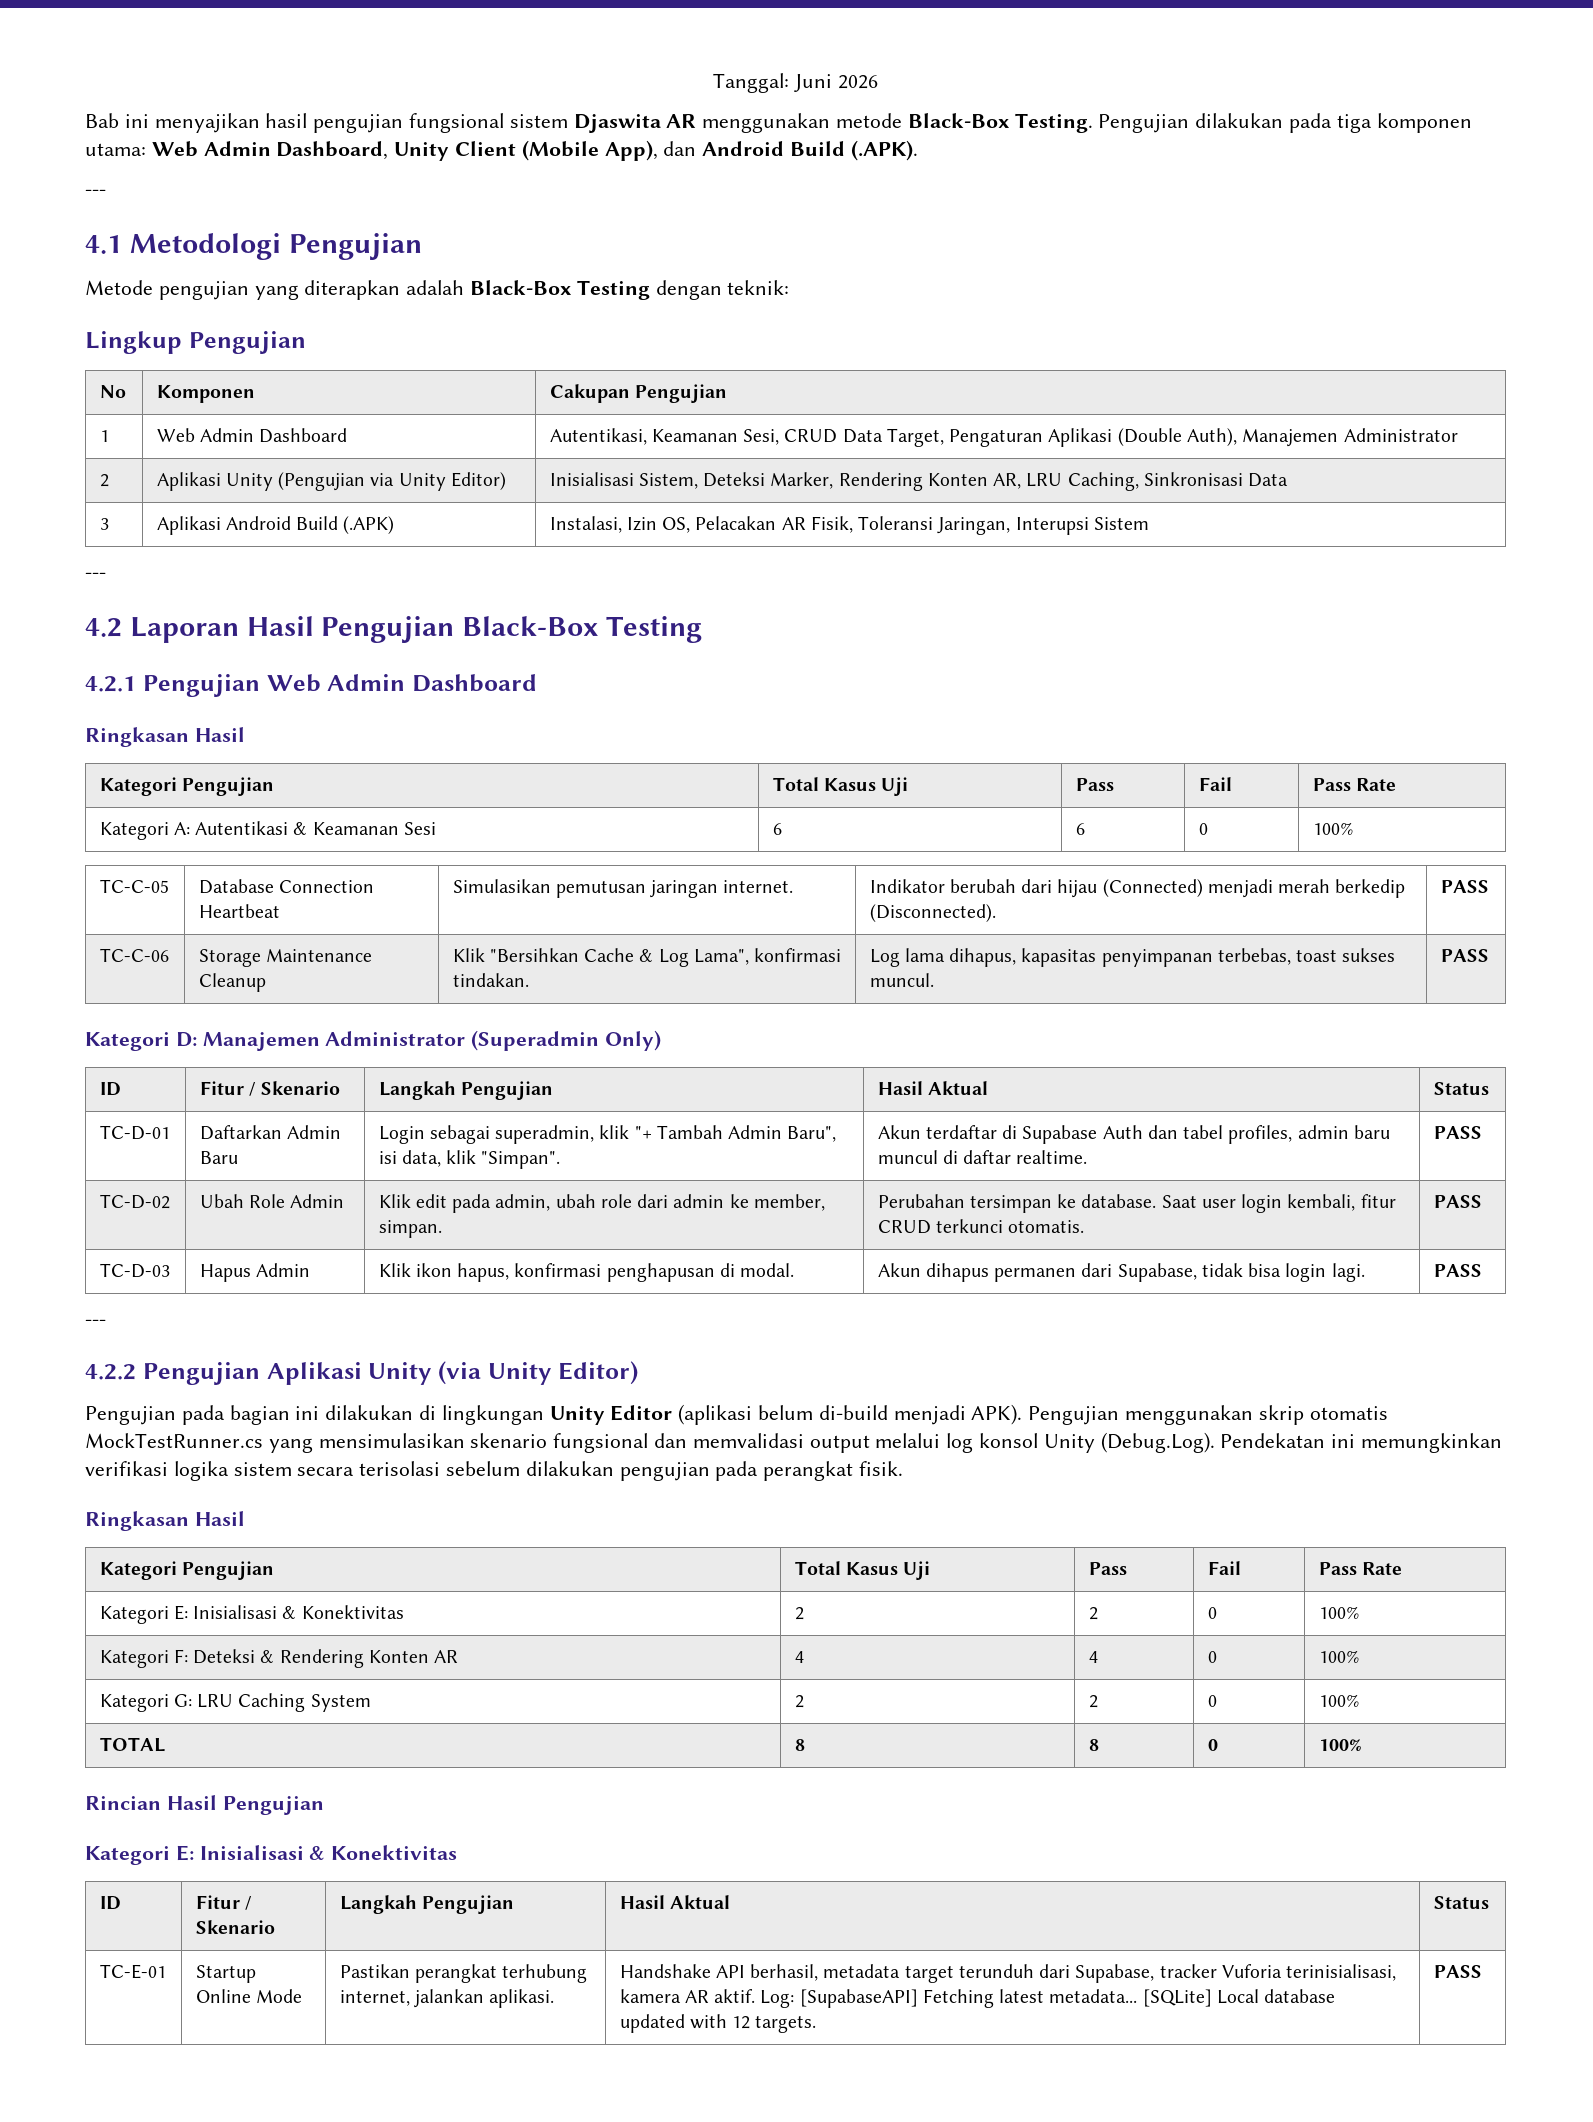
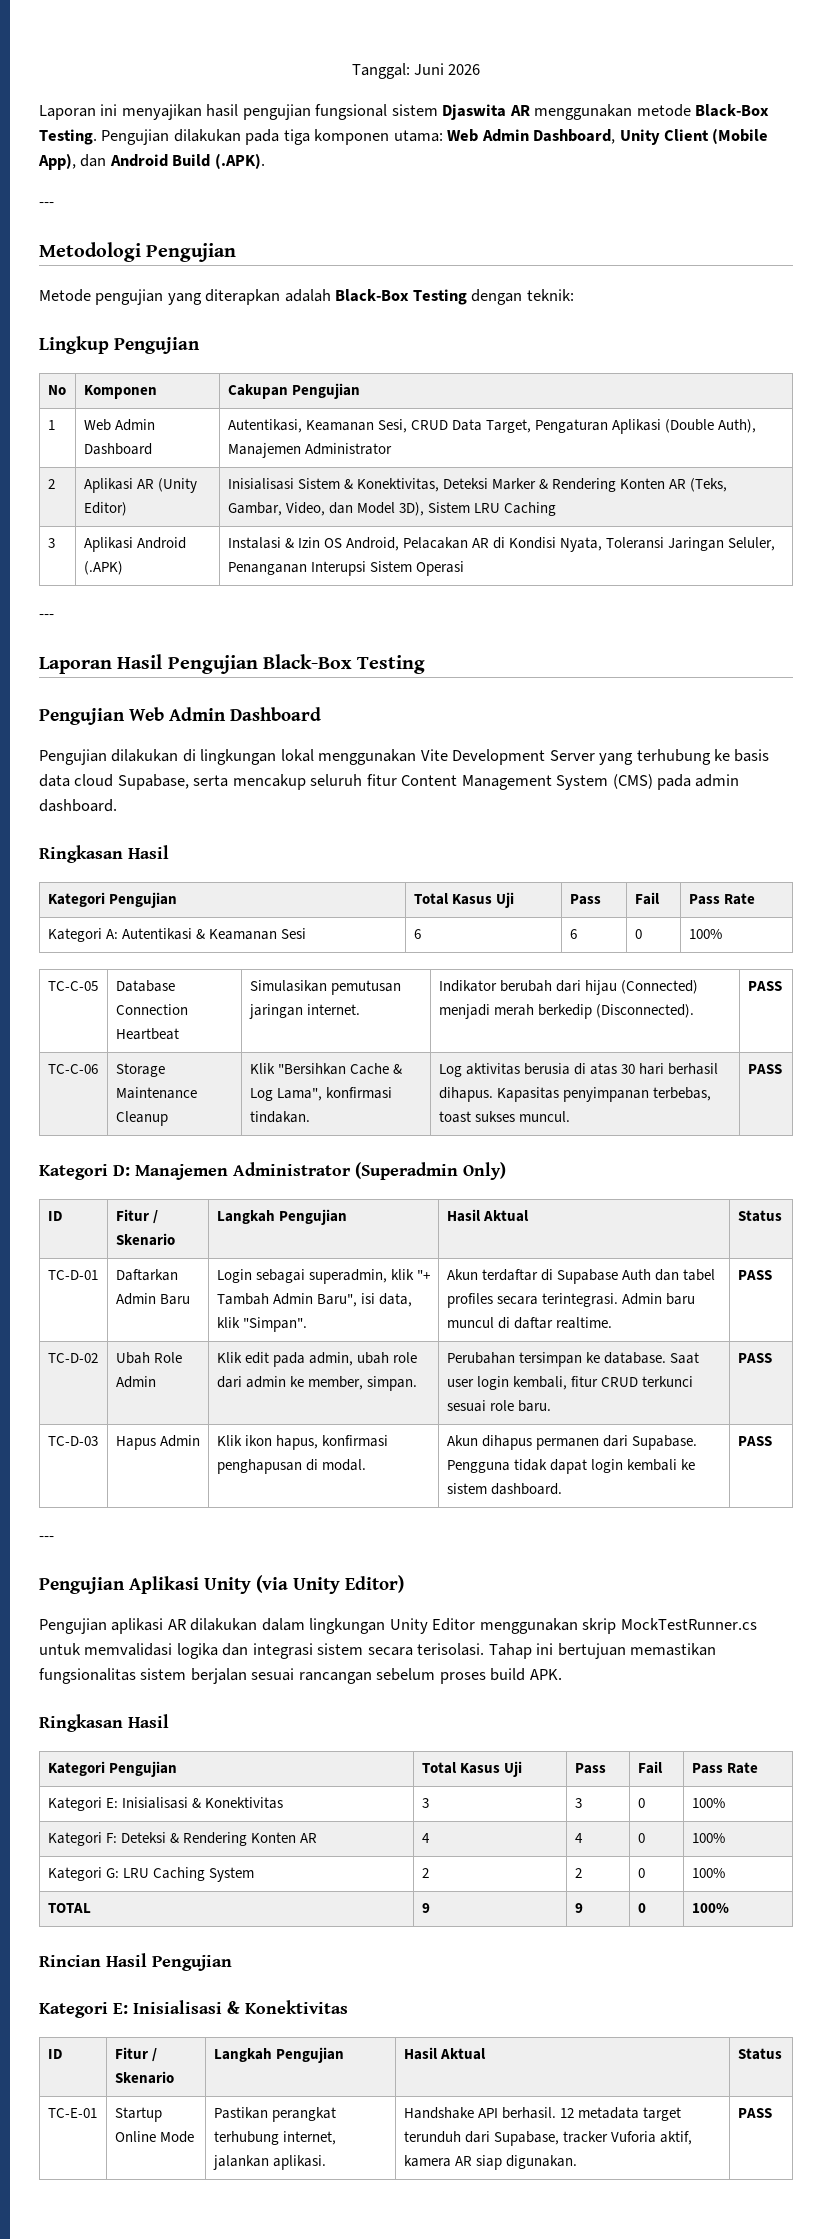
[85,113,119,128] Bab -> [39,105,96,120] Laporan
[85,235,122,254] 4.1 -> (54, 204) none
[225,472,506,491] [549,472,1289,491] Unity (Pengujian via Unity Editor) | Inisialisasi Sistem, Deteksi Marker, Rendering Konten AR, LRU Caching, Sinkronisasi Data -> [136,478,197,493] [83,502,127,516] [227,478,728,492] [227,502,557,516] AR (Unity Editor) | Inisialisasi Sistem & Konektivitas, Deteksi Marker & Rendering Konten AR (Teks, Gambar, Video, dan Model 3D), Sistem LRU Caching
[296,516,339,530] Build -> (186, 543) none
[549,516,1011,535] Instalasi, Izin OS, Pelacakan AR Fisik, Toleransi Jaringan, -> [227,537,776,552] [227,562,307,575] Instalasi & Izin OS Android, Pelacakan AR di Kondisi Nyata, Toleransi Jaringan Seluler, Penanganan
[85,572,106,579] [85,618,122,637] // --- // 4.2 -> [415,561,464,576] [39,614,54,619] Operasi // --- //
[85,676,136,692] 4.2.1 -> (426, 664) none
(537, 683) none -> [39,749,770,765] [39,774,740,790] [39,799,117,812] // Pengujian dilakukan di lingkungan lokal menggunakan Vite Development Server yang terhubung ke basis data cloud Supabase, serta mencakup seluruh fitur Content Management System (CMS) pada admin dashboard.
[904,948,1097,967] lama dihapus, kapasitas -> [465,1063,719,1075] [438,1087,559,1102] aktivitas berusia di atas 30 hari berhasil dihapus. Kapasitas
[1228,1125,1349,1144] profiles, admin -> [446,1293,662,1308] profiles secara terintegrasi. Admin
[1008,1220,1085,1233] otomatis. -> [446,1400,551,1412] sesuai role baru.
[1117,1263,1365,1282] Supabase, tidak bisa login lagi. -> [631,1435,697,1450] [446,1459,695,1474] [446,1483,562,1495] Supabase. Pengguna tidak dapat login kembali ke sistem dashboard.
[85,1364,136,1380] 4.2.2 -> (54, 1538) none
[181,1404,1388,1425] [85,1432,1503,1453] [85,1461,904,1481] pada bagian ini dilakukan di lingkungan Unity Editor (aplikasi belum di-build menjadi APK). Pengujian menggunakan skrip otomatis MockTestRunner.cs yang mensimulasikan skenario fungsional dan memvalidasi output melalui log konsol Unity (Debug.Log). Pendekatan ini memungkinkan verifikasi logika sistem secara terisolasi sebelum dilakukan pengujian pada perangkat fisik. -> [111,1618,757,1634] [39,1643,717,1659] [39,1668,562,1684] aplikasi AR dilakukan dalam lingkungan Unity Editor menggunakan skrip MockTestRunner.cs untuk memvalidasi logika dan integrasi sistem secara terisolasi. Tahap ini bertujuan memastikan fungsionalitas sistem berjalan sesuai rancangan sebelum proses build APK.
[794,1607,804,1620] [1088,1607,1098,1620] 2 | 2 -> [421,1798,429,1808] [574,1798,582,1808] 3 | 3
[794,1739,805,1751] [1088,1739,1099,1751] 8 | 8 -> [421,1903,430,1913] [574,1903,583,1913] 9 | 9
[750,1964,819,1981] berhasil, -> [501,2107,574,2119] berhasil. 12
[1286,1964,1397,1981] terinisialisasi, -> [659,2131,692,2145] aktif,
[714,1989,1336,2008] [619,2014,817,2033] aktif. Log: [SupabaseAPI] Fetching latest metadata... [SQLite] Local database updated with 12 targets. -> [475,2155,577,2170] siap digunakan.

